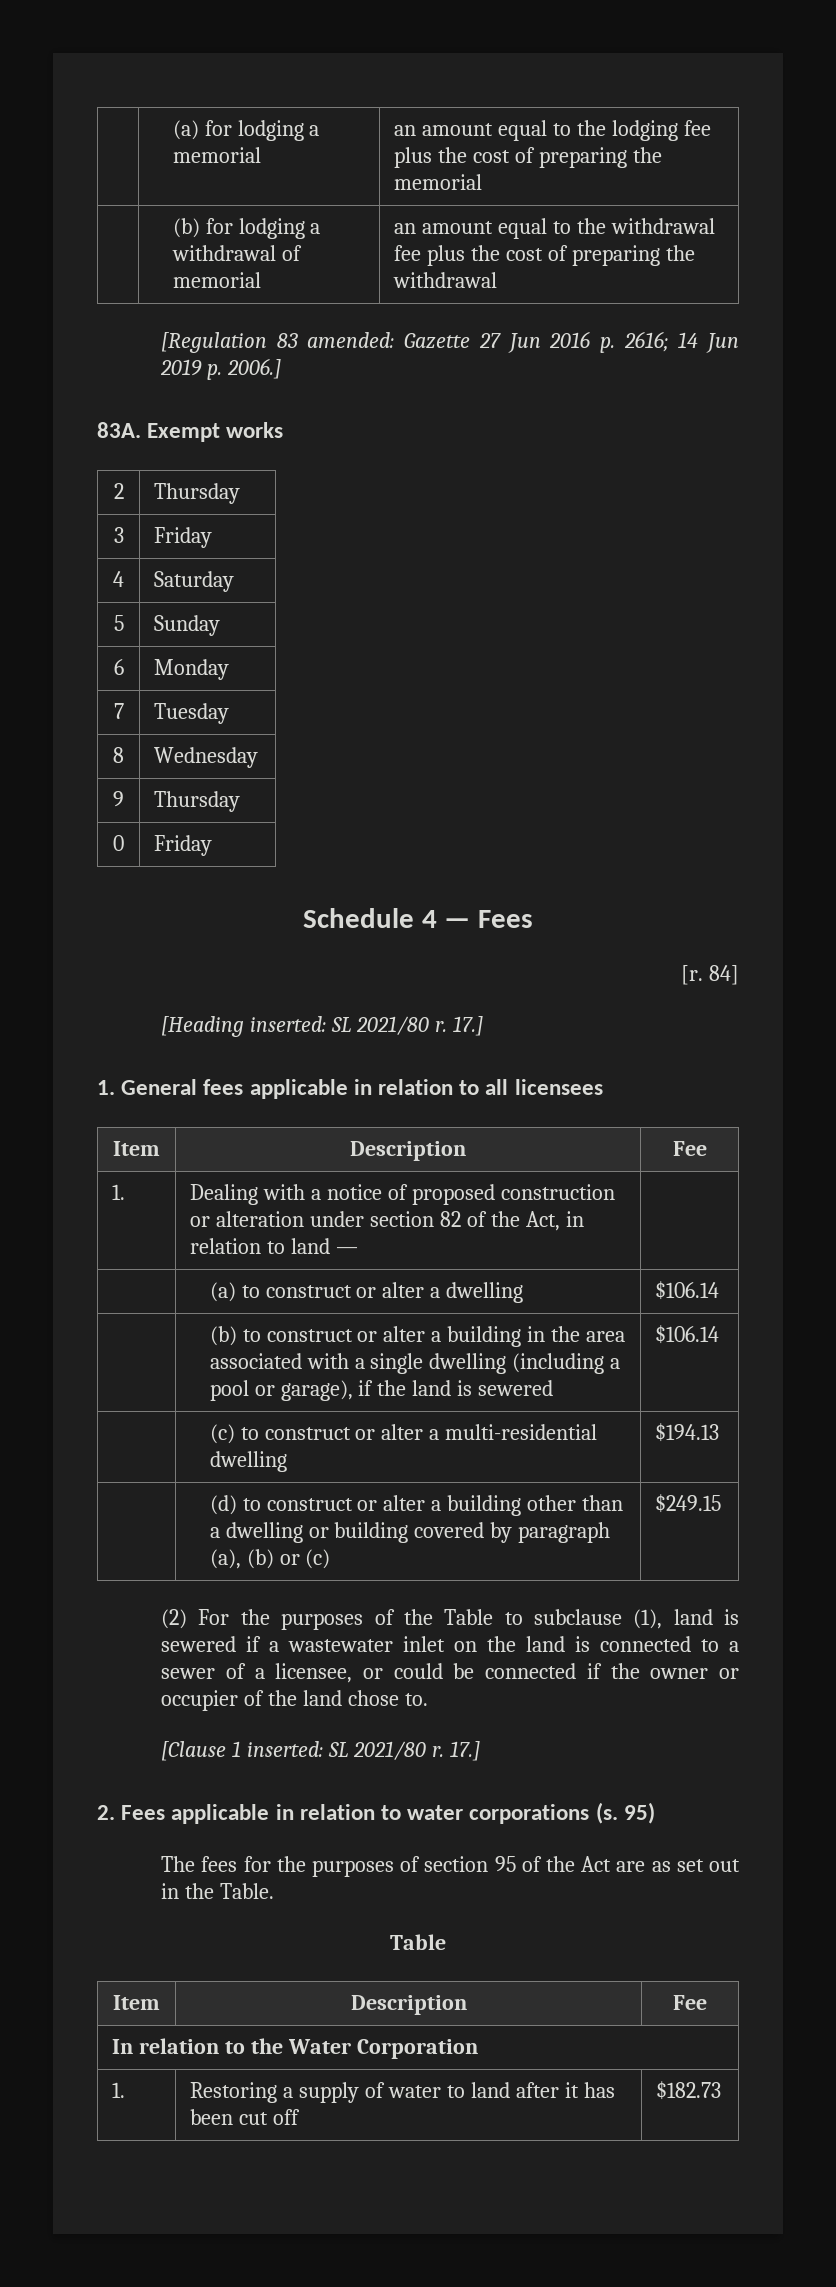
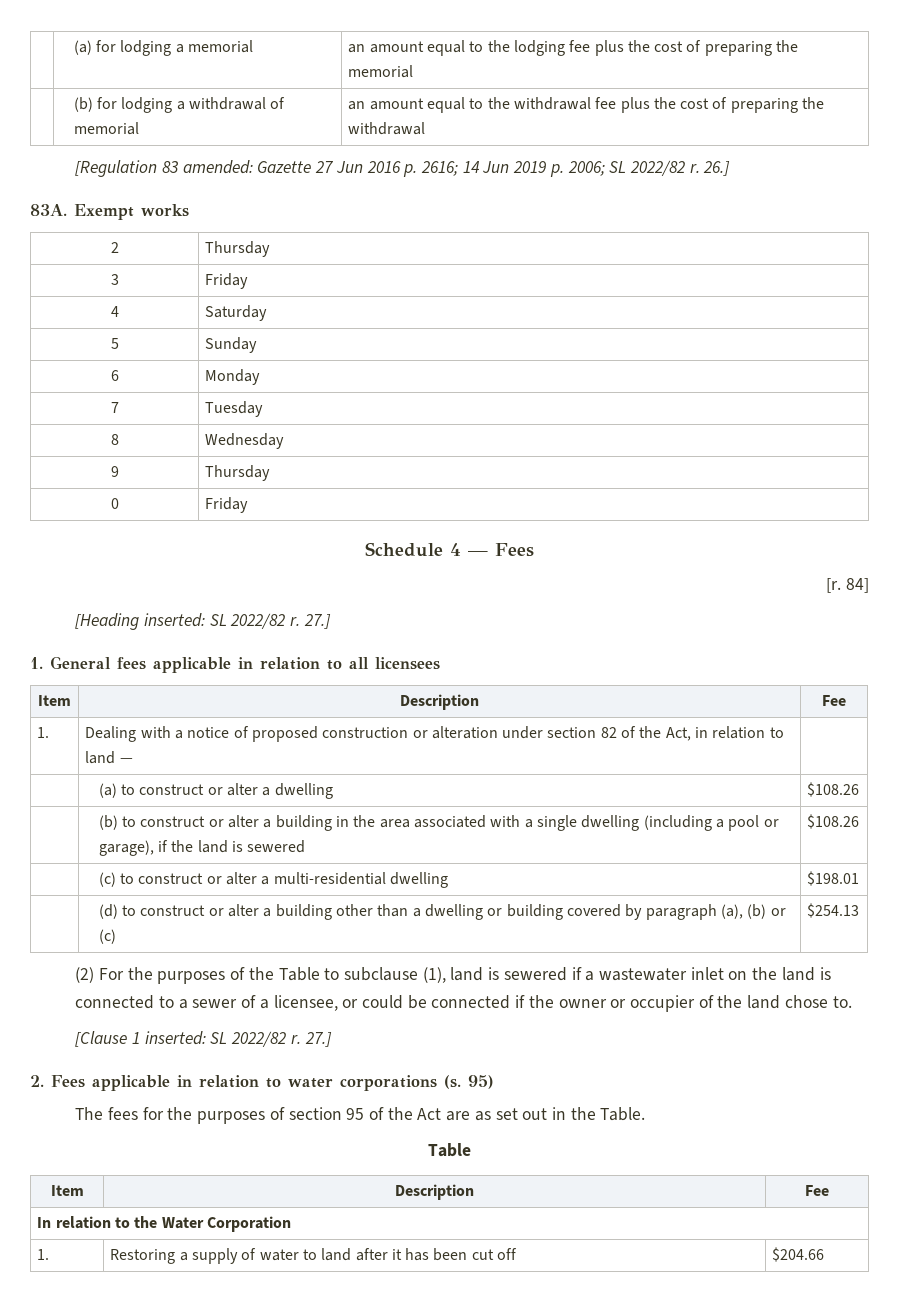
[226,358,281,379] 2006.] -> [567,160,731,176] 2006; SL 2022/82 r. 26.]
[355,1016,483,1036] 2021/80 r. 17.] -> [230,613,331,629] 2022/82 r. 27.]
[655,1281,720,1300] $106.14 -> [807,782,860,797] $108.26
[655,1325,720,1344] $106.14 -> [807,814,860,829] $108.26
[655,1423,720,1442] $194.13 -> [807,871,860,886] $198.01
[655,1494,722,1513] $249.15 -> [807,903,860,918] $254.13
[352,1741,480,1761] 2021/80 r. 17.] -> [231,1031,332,1047] 2022/82 r. 27.]
[656,2081,722,2100] $182.73 -> [772,1247,825,1262] $204.66

